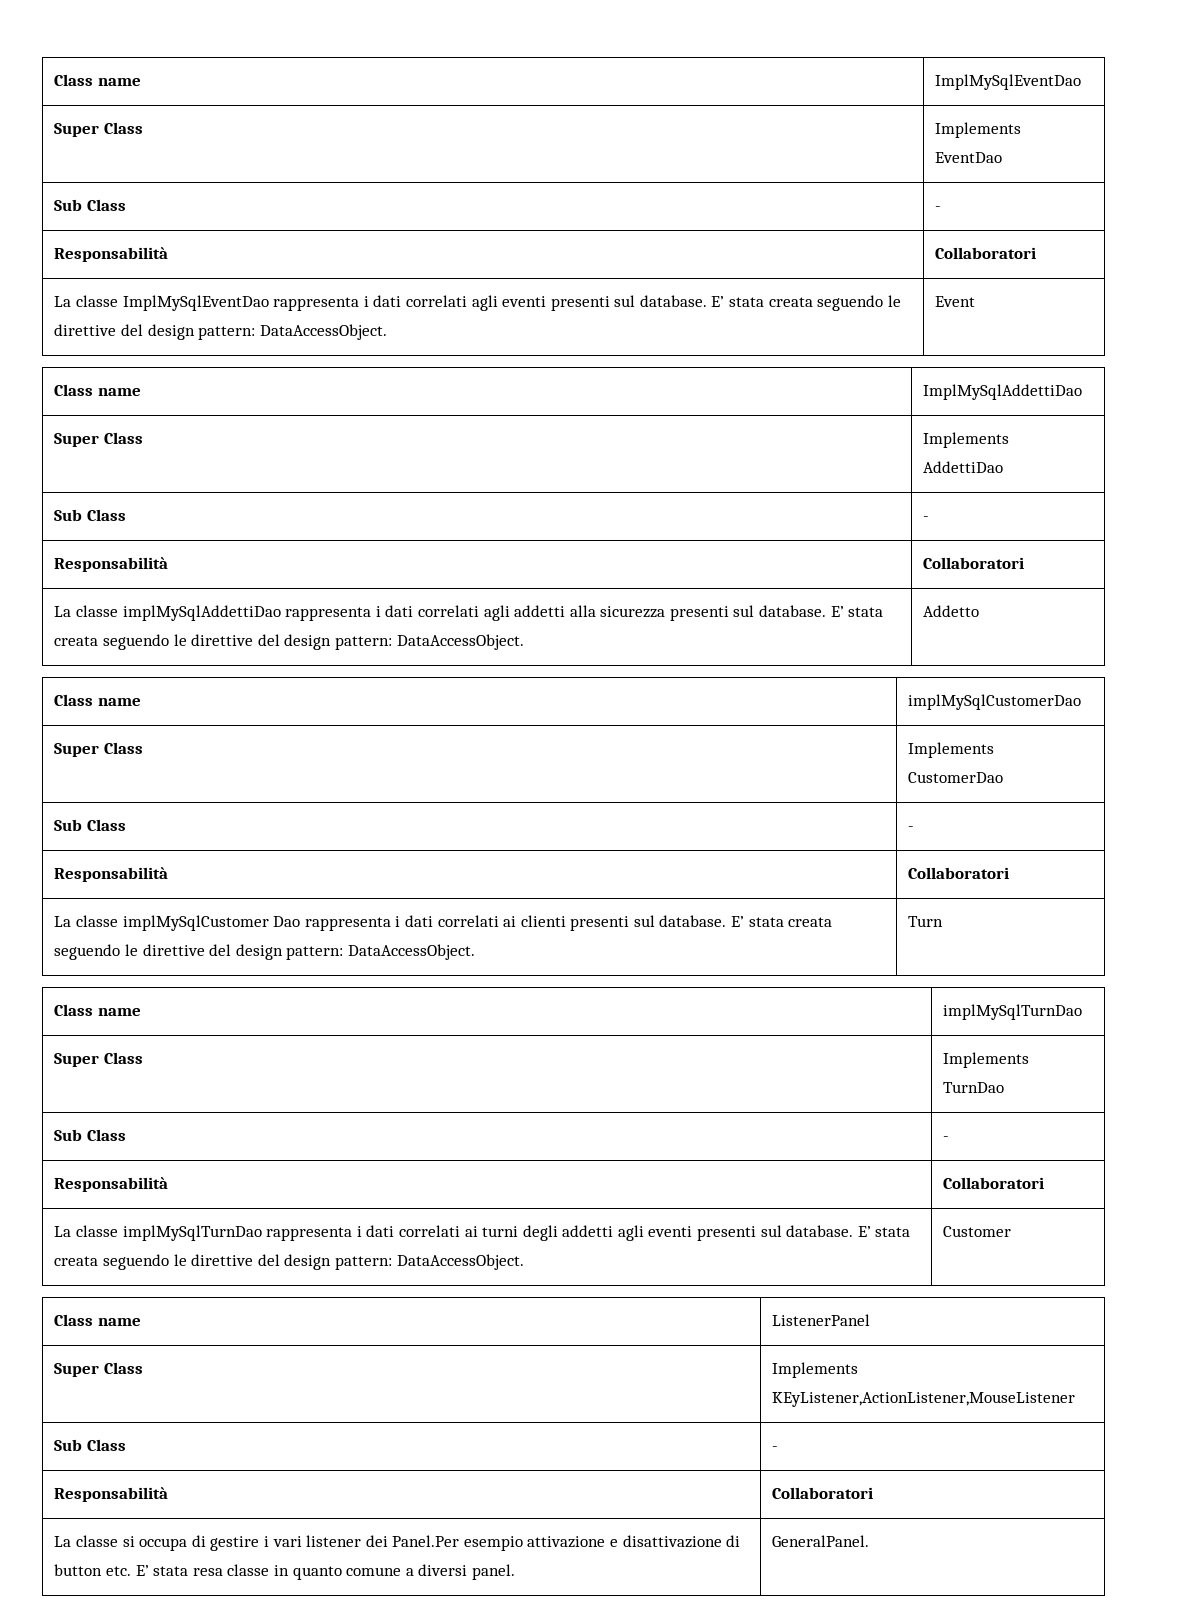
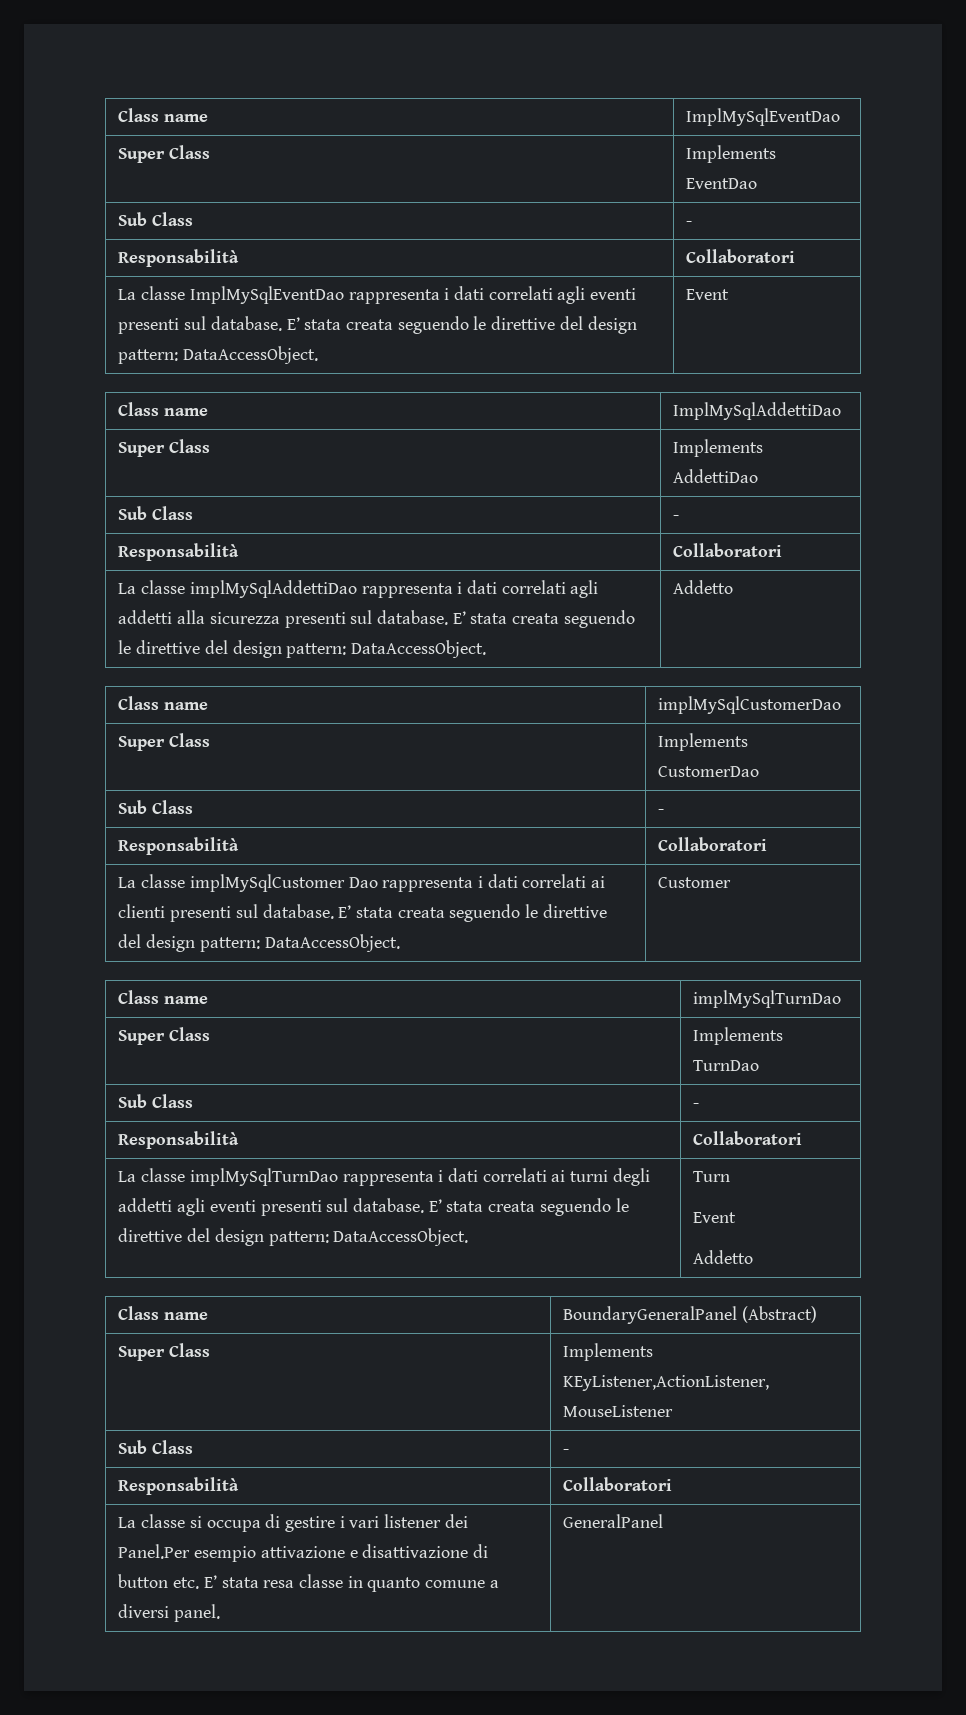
[908,916,944,927] Turn -> [658,877,732,888] Customer
[943,1226,1012,1237] [54,1314,141,1326] [772,1314,871,1326] Customer // Class name | ListenerPanel -> [693,1171,731,1182] [693,1212,737,1223] [693,1250,754,1264] [118,1306,209,1320] [563,1306,818,1324] Turn // Event // Addetto // Class name | BoundaryGeneralPanel (Abstract)
[772,1535,870,1547] GeneralPanel. -> [563,1514,664,1528] GeneralPanel

